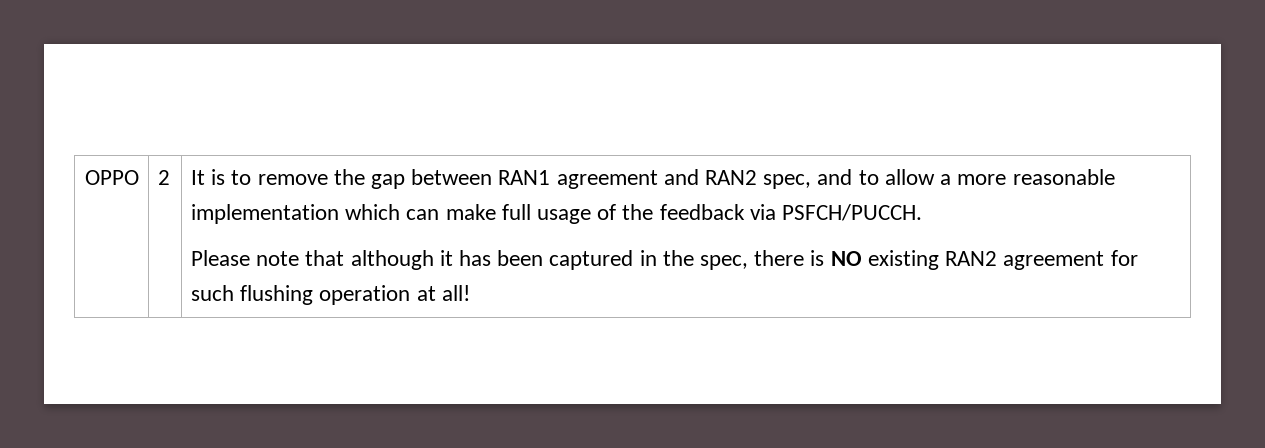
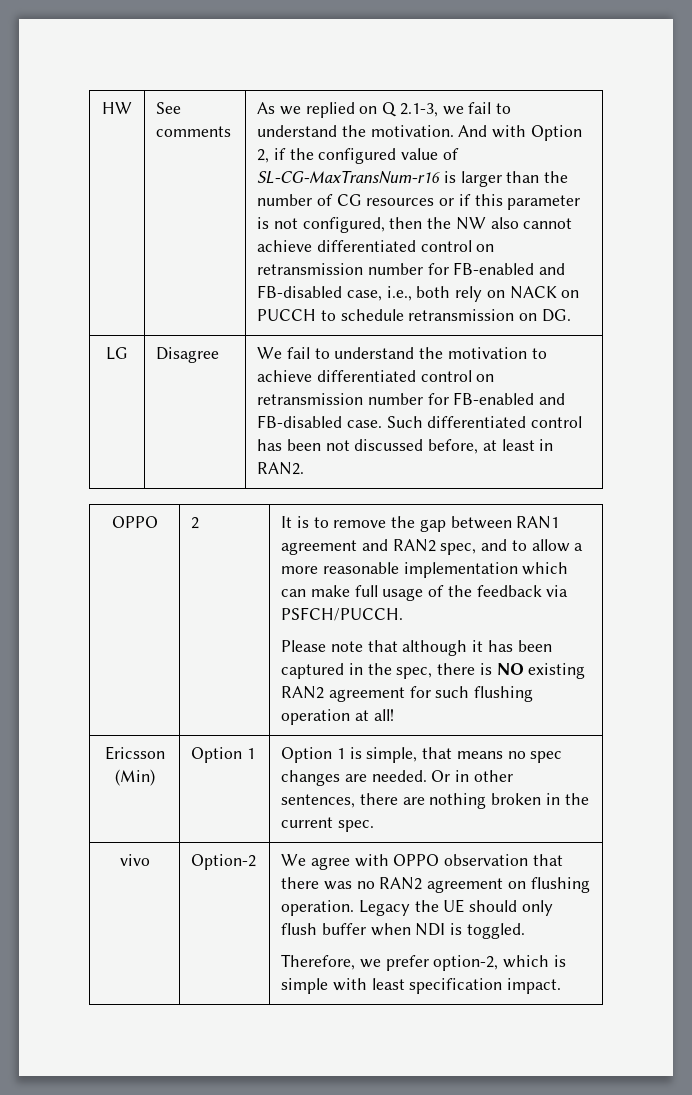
(84, 177) none -> [102,102,132,114] [156,102,182,114] [156,126,232,137] [257,102,511,118] [257,125,582,141] [257,148,459,164] [257,170,569,187] [257,194,581,210] [257,217,573,233] [257,240,495,252] [257,262,566,275] [257,285,580,302] [257,309,571,322] [106,347,128,360] [156,347,220,363] [257,347,547,359] [257,370,495,382] [257,392,566,405] [257,415,583,428] [257,439,554,454] [257,462,305,475] HW | See comments | As we replied on Q 2.1-3, we fail to understand the motivation. And with Option 2, if the configured value of SL-CG-MaxTransNum-r16 is larger than the number of CG resources or if this parameter is not configured, then the NW also cannot achieve differentiated control on retransmission number for FB-enabled and FB-disabled case, i.e., both rely on NACK on PUCCH to schedule retransmission on DG. // LG | Disagree | We fail to understand the motivation to achieve differentiated control on retransmission number for FB-enabled and FB-disabled case. Such differentiated control has been not discussed before, at least in RAN2. //
(470, 293) none -> [104,746,165,760] [114,769,155,786] [191,747,255,763] [281,747,563,763] [281,770,513,786] [281,793,589,809] [281,817,374,832] [119,854,150,866] [191,854,257,870] [281,854,563,870] [281,877,590,893] [281,899,553,916] [281,923,525,939] [281,954,566,971] [281,978,562,994] // Ericsson (Min) | Option 1 | Option 1 is simple, that means no spec changes are needed. Or in other sentences, there are nothing broken in the current spec. // vivo | Option-2 | We agree with OPPO observation that there was no RAN2 agreement on flushing operation. Legacy the UE should only flush buffer when NDI is toggled. // Therefore, we prefer option-2, which is simple with least specification impact.

